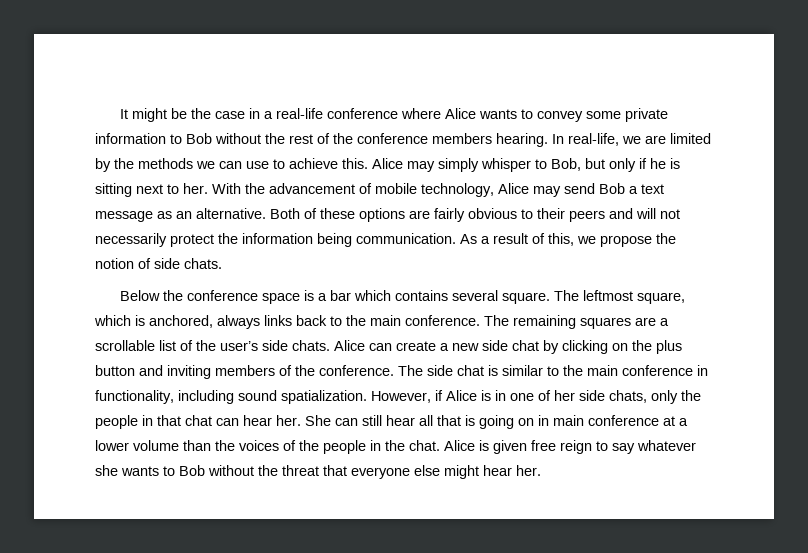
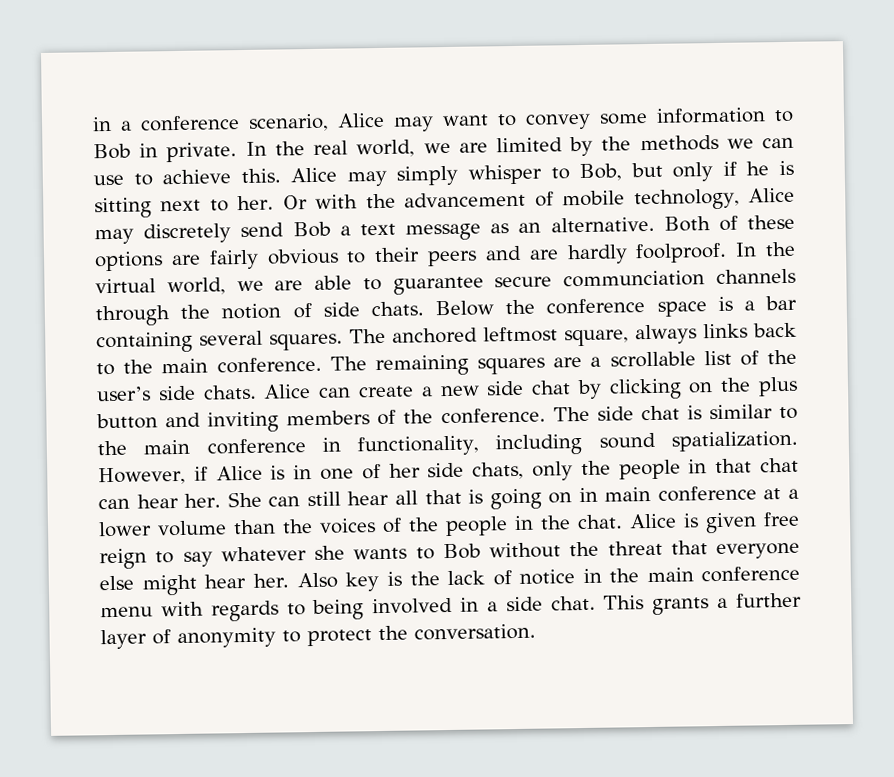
[120,108,518,122] It might be the case in a real-life conference where Alice wants -> [92,112,489,132] in a conference scenario, Alice may want
[625,108,669,122] private -> (648, 119) none
[215,133,619,147] without the rest of the conference members hearing. In real-life, -> [139,139,416,163] in private. In the real world,
[212,183,241,194] With -> [282,194,359,210] Or with
(561, 191) none -> [143,223,232,244] discretely
[636,208,680,219] [95,233,652,247] will not necessarily protect the information being communication. As a result of this, we propose -> [528,241,797,265] [95,268,796,296] [95,305,171,327] are hardly foolproof. In the virtual world, we are able to guarantee secure communciation channels through
(222, 263) // -> (424, 309) none
[354,290,686,304] [94,315,213,328] which contains several square. The leftmost square, which is anchored, -> [96,326,629,354] containing several squares. The anchored leftmost square,
(541, 470) none -> [296,565,800,592] [100,592,802,622] [100,623,536,650] Also key is the lack of notice in the main conference menu with regards to being involved in a side chat. This grants a further layer of anonymity to protect the conversation.

